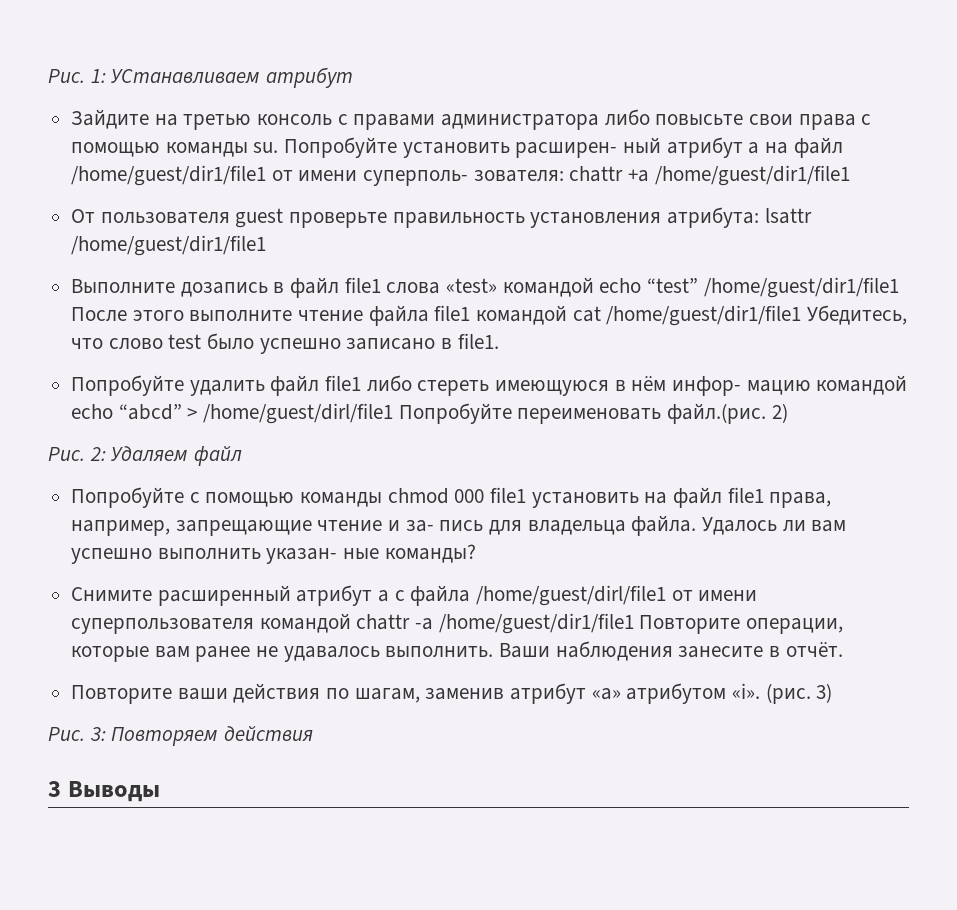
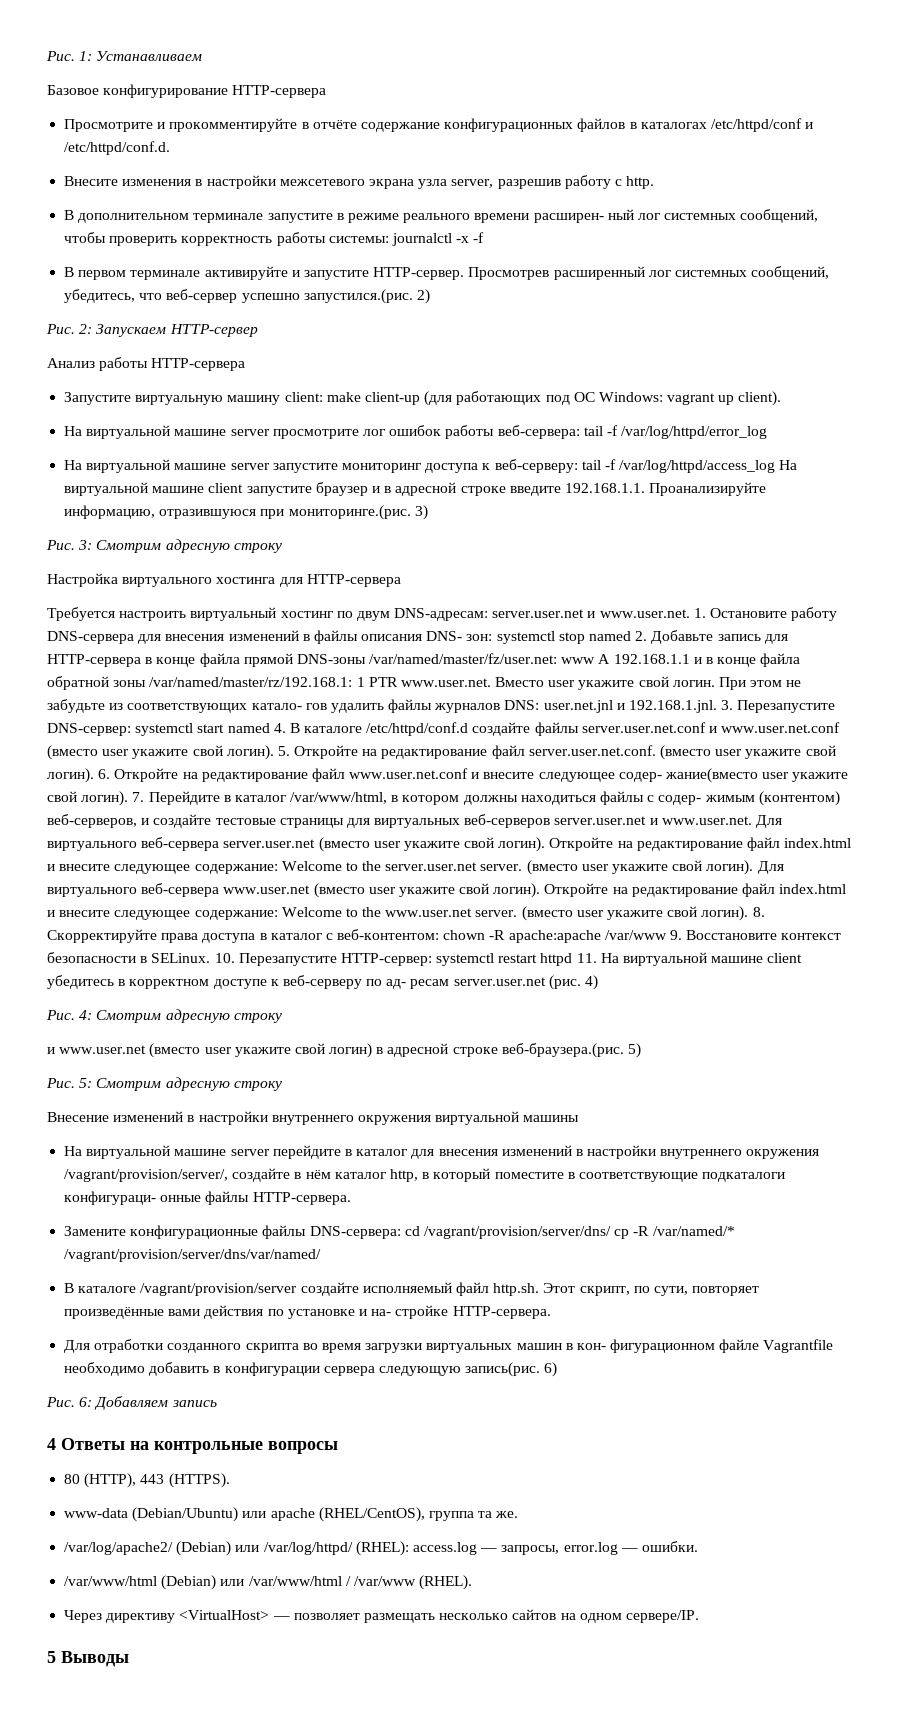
[111,67,354,88] [71,109,872,130] [71,137,843,158] [71,165,850,186] [71,207,812,228] [71,235,267,256] [71,277,899,298] [71,305,908,326] [71,333,499,354] [71,375,908,396] [71,403,788,424] [48,446,243,466] [71,487,832,508] [71,515,847,536] [71,544,476,564] [71,585,758,606] [71,613,844,634] [71,641,843,662] [71,683,833,704] [48,726,314,746] [48,781,61,797] УСтанавливаем атрибут // Зайдите на третью консоль с правами администратора либо повысьте свои права с помощью команды su. Попробуйте установить расширен- ный атрибут a на файл /home/guest/dir1/file1 от имени суперполь- зователя: chattr +a /home/guest/dir1/file1 // От пользователя guest проверьте правильность установления атрибута: lsattr /home/guest/dir1/file1 // Выполните дозапись в файл file1 слова «test» командой echo “test” /home/guest/dir1/file1 После этого выполните чтение файла file1 командой cat /home/guest/dir1/file1 Убедитесь, что слово test было успешно записано в file1. // Попробуйте удалить файл file1 либо стереть имеющуюся в нём инфор- мацию командой echo “abcd” > /home/guest/dirl/file1 Попробуйте переименовать файл.(рис. 2) // Рис. 2: Удаляем файл // Попробуйте с помощью команды chmod 000 file1 установить на файл file1 права, например, запрещающие чтение и за- пись для владельца файла. Удалось ли вам успешно выполнить указан- ные команды? // Снимите расширенный атрибут a с файла /home/guest/dirl/file1 от имени суперпользователя командой chattr -a /home/guest/dir1/file1 Повторите операции, которые вам ранее не удавалось выполнить. Ваши наблюдения занесите в отчёт. // Повторите ваши действия по шагам, заменив атрибут «a» атрибутом «i». (рис. 3) // Рис. 3: Повторяем действия // 3 -> [96,51,203,61] [47,84,327,98] [64,118,814,132] [64,141,171,155] [64,175,655,189] [64,209,819,223] [64,232,485,246] [64,266,830,280] [64,289,430,304] [46,324,258,337] [47,357,246,371] [64,391,782,406] [64,425,768,439] [64,459,798,473] [64,482,767,496] [64,505,428,520] [46,539,282,553] [47,573,401,587] [47,607,838,621] [47,630,788,644] [47,653,801,667] [47,676,802,690] [47,699,836,713] [47,722,841,736] [47,745,836,760] [47,768,849,783] [47,791,840,806] [47,814,783,828] [47,837,852,852] [47,860,784,875] [47,883,847,898] [47,906,765,921] [47,929,842,943] [47,952,803,966] [47,975,599,990] [46,1009,282,1023] [47,1043,642,1058] [46,1077,282,1091] [47,1111,580,1125] [64,1145,820,1159] [64,1168,786,1182] [64,1191,351,1205] [64,1225,735,1239] [64,1249,322,1262] [64,1282,760,1296] [64,1305,551,1319] [64,1339,834,1353] [64,1362,558,1377] [46,1396,217,1410] [47,1438,338,1454] [64,1473,230,1488] [64,1507,519,1522] [64,1541,698,1556] [64,1575,473,1590] [64,1609,699,1623] [47,1651,56,1663] Устанавливаем // Базовое конфигурирование HTTP-сервера // Просмотрите и прокомментируйте в отчёте содержание конфигурационных файлов в каталогах /etc/httpd/conf и /etc/httpd/conf.d. // Внесите изменения в настройки межсетевого экрана узла server, разрешив работу с http. // В дополнительном терминале запустите в режиме реального времени расширен- ный лог системных сообщений, чтобы проверить корректность работы системы: journalctl -x -f // В первом терминале активируйте и запустите HTTP-сервер. Просмотрев расширенный лог системных сообщений, убедитесь, что веб-сервер успешно запустился.(рис. 2) // Рис. 2: Запускаем HTTP-сервер // Анализ работы HTTP-сервера // Запустите виртуальную машину client: make client-up (для работающих под ОС Windows: vagrant up client). // На виртуальной машине server просмотрите лог ошибок работы веб-сервера: tail -f /var/log/httpd/error_log // На виртуальной машине server запустите мониторинг доступа к веб-серверу: tail -f /var/log/httpd/access_log На виртуальной машине client запустите браузер и в адресной строке введите 192.168.1.1. Проанализируйте информацию, отразившуюся при мониторинге.(рис. 3) // Рис. 3: Смотрим адресную строку // Настройка виртуального хостинга для HTTP-сервера // Требуется настроить виртуальный хостинг по двум DNS-адресам: server.user.net и www.user.net. 1. Остановите работу DNS-сервера для внесения изменений в файлы описания DNS- зон: systemctl stop named 2. Добавьте запись для HTTP-сервера в конце файла прямой DNS-зоны /var/named/master/fz/user.net: www A 192.168.1.1 и в конце файла обратной зоны /var/named/master/rz/192.168.1: 1 PTR www.user.net. Вместо user укажите свой логин. При этом не забудьте из соответствующих катало- гов удалить файлы журналов DNS: user.net.jnl и 192.168.1.jnl. 3. Перезапустите DNS-сервер: systemctl start named 4. В каталоге /etc/httpd/conf.d создайте файлы server.user.net.conf и www.user.net.conf (вместо user укажите свой логин). 5. Откройте на редактирование файл server.user.net.conf. (вместо user укажите свой логин). 6. Откройте на редактирование файл www.user.net.conf и внесите следующее содер- жание(вместо user укажите свой логин). 7. Перейдите в каталог /var/www/html, в котором должны находиться файлы с содер- жимым (контентом) веб-серверов, и создайте тестовые страницы для виртуальных веб-серверов server.user.net и www.user.net. Для виртуального веб-сервера server.user.net (вместо user укажите свой логин). Откройте на редактирование файл index.html и внесите следующее содержание: Welcome to the server.user.net server. (вместо user укажите свой логин). Для виртуального веб-сервера www.user.net (вместо user укажите свой логин). Откройте на редактирование файл index.html и внесите следующее содержание: Welcome to the www.user.net server. (вместо user укажите свой логин). 8. Скорректируйте права доступа в каталог с веб-контентом: chown -R apache:apache /var/www 9. Восстановите контекст безопасности в SELinux. 10. Перезапустите HTTP-сервер: systemctl restart httpd 11. На виртуальной машине client убедитесь в корректном доступе к веб-серверу по ад- ресам server.user.net (рис. 4) // Рис. 4: Смотрим адресную строку // и www.user.net (вместо user укажите свой логин) в адресной строке веб-браузера.(рис. 5) // Рис. 5: Смотрим адресную строку // Внесение изменений в настройки внутреннего окружения виртуальной машины // На виртуальной машине server перейдите в каталог для внесения изменений в настройки внутреннего окружения /vagrant/provision/server/, создайте в нём каталог http, в который поместите в соответствующие подкаталоги конфигураци- онные файлы HTTP-сервера. // Замените конфигурационные файлы DNS-сервера: cd /vagrant/provision/server/dns/ cp -R /var/named/* /vagrant/provision/server/dns/var/named/ // В каталоге /vagrant/provision/server создайте исполняемый файл http.sh. Этот скрипт, по сути, повторяет произведённые вами действия по установке и на- стройке HTTP-сервера. // Для отработки созданного скрипта во время загрузки виртуальных машин в кон- фигурационном файле Vagrantfile необходимо добавить в конфигурации сервера следующую запись(рис. 6) // Рис. 6: Добавляем запись // 4 Ответы на контрольные вопросы // 80 (HTTP), 443 (HTTPS). // www-data (Debian/Ubuntu) или apache (RHEL/CentOS), группа та же. // /var/log/apache2/ (Debian) или /var/log/httpd/ (RHEL): access.log — запросы, error.log — ошибки. // /var/www/html (Debian) или /var/www/html / /var/www (RHEL). // Через директиву <VirtualHost> — позволяет размещать несколько сайтов на одном сервере/IP. // 5

